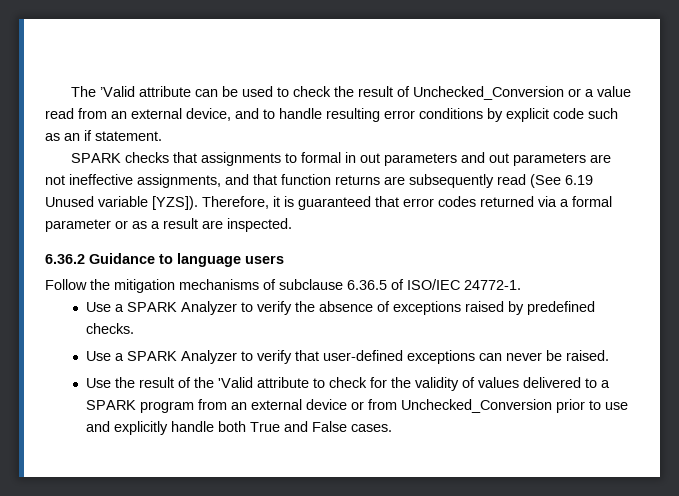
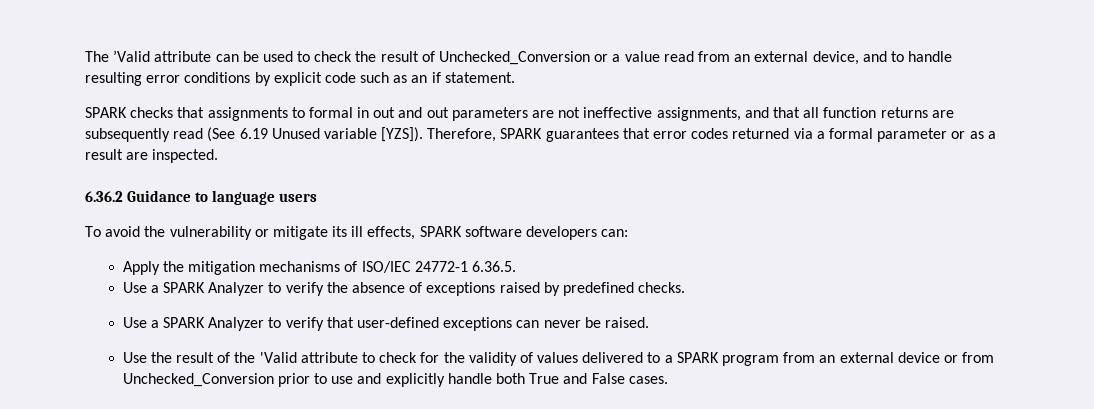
[383,153,457,166] parameters -> (396, 112) none
(277, 179) none -> [803,107,820,118] all
[273,196,371,210] it is guaranteed -> [500,128,619,142] SPARK guarantees
[45,279,521,293] Follow the mitigation mechanisms of subclause 6.36.5 of ISO/IEC 24772-1. -> [85,226,629,240] [122,261,516,275] To avoid the vulnerability or mitigate its ill effects, SPARK software developers can: // Apply the mitigation mechanisms of ISO/IEC 24772-1 6.36.5.

